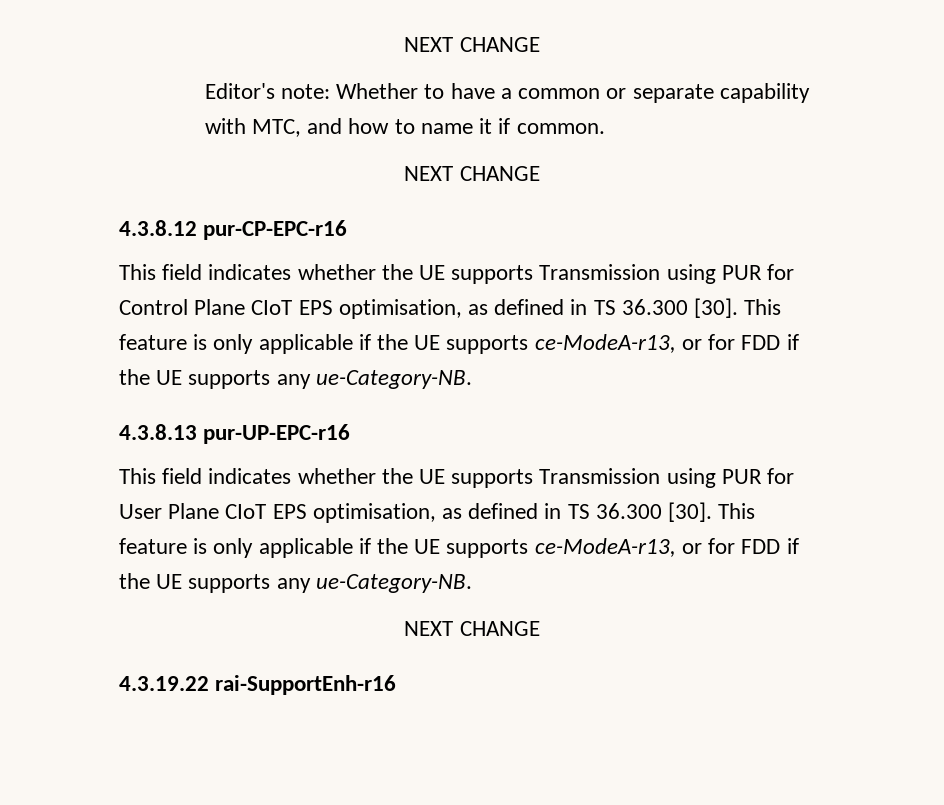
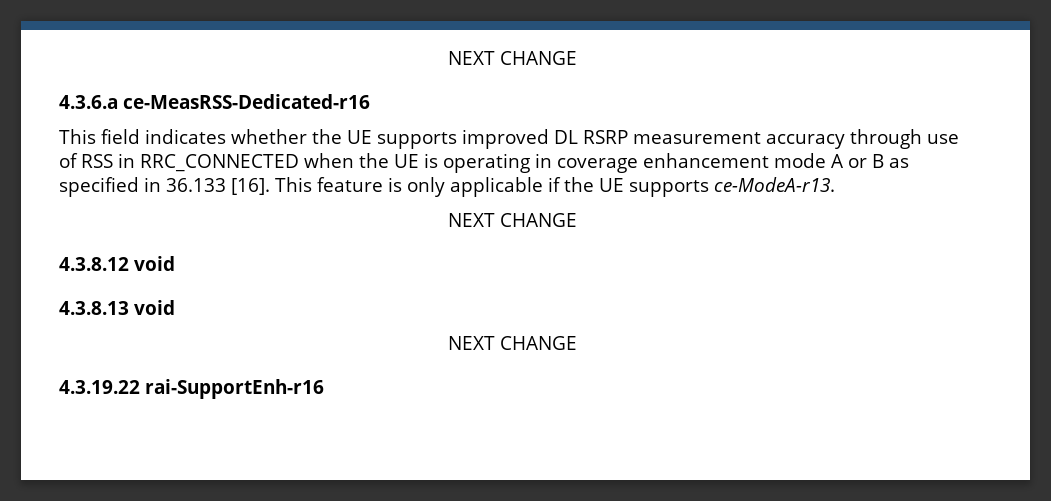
[404,37,540,52] [204,83,810,103] [204,118,605,137] [404,166,540,181] [119,220,348,240] [119,264,795,284] [119,298,782,319] [119,334,799,354] [119,369,472,389] [119,424,351,444] [119,468,795,488] [119,502,756,523] [119,538,799,558] [119,573,472,593] NEXT CHANGE // Editor's note: Whether to have a common or separate capability with MTC, and how to name it if common. // NEXT CHANGE // 4.3.8.12 pur-CP-EPC-r16 // This field indicates whether the UE supports Transmission using PUR for Control Plane CIoT EPS optimisation, as defined in TS 36.300 [30]. This feature is only applicable if the UE supports ce-ModeA-r13, or for FDD if the UE supports any ue-Category-NB. // 4.3.8.13 pur-UP-EPC-r16 // This field indicates whether the UE supports Transmission using PUR for User Plane CIoT EPS optimisation, as defined in TS 36.300 [30]. This feature is only applicable if the UE supports ce-ModeA-r13, or for FDD if the UE supports any ue-Category-NB. -> [447,51,577,65] [59,94,370,109] [59,129,959,149] [59,153,909,173] [59,177,835,197] [447,213,577,227] [59,256,175,271] [59,300,175,315] NEXT CHANGE // 4.3.6.a ce-MeasRSS-Dedicated-r16 // This field indicates whether the UE supports improved DL RSRP measurement accuracy through use of RSS in RRC_CONNECTED when the UE is operating in coverage enhancement mode A or B as specified in 36.133 [16]. This feature is only applicable if the UE supports ce-ModeA-r13. // NEXT CHANGE // 4.3.8.12 void // 4.3.8.13 void

